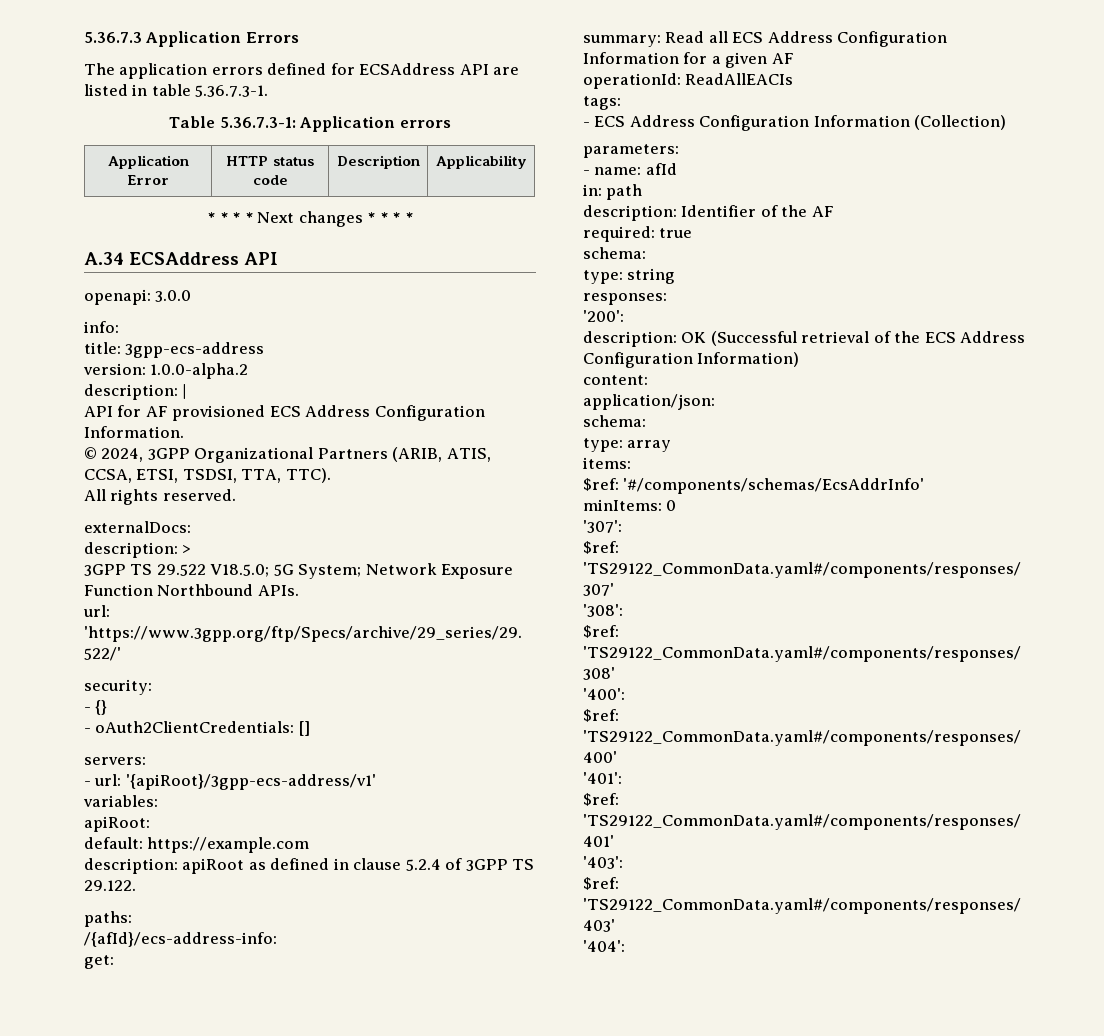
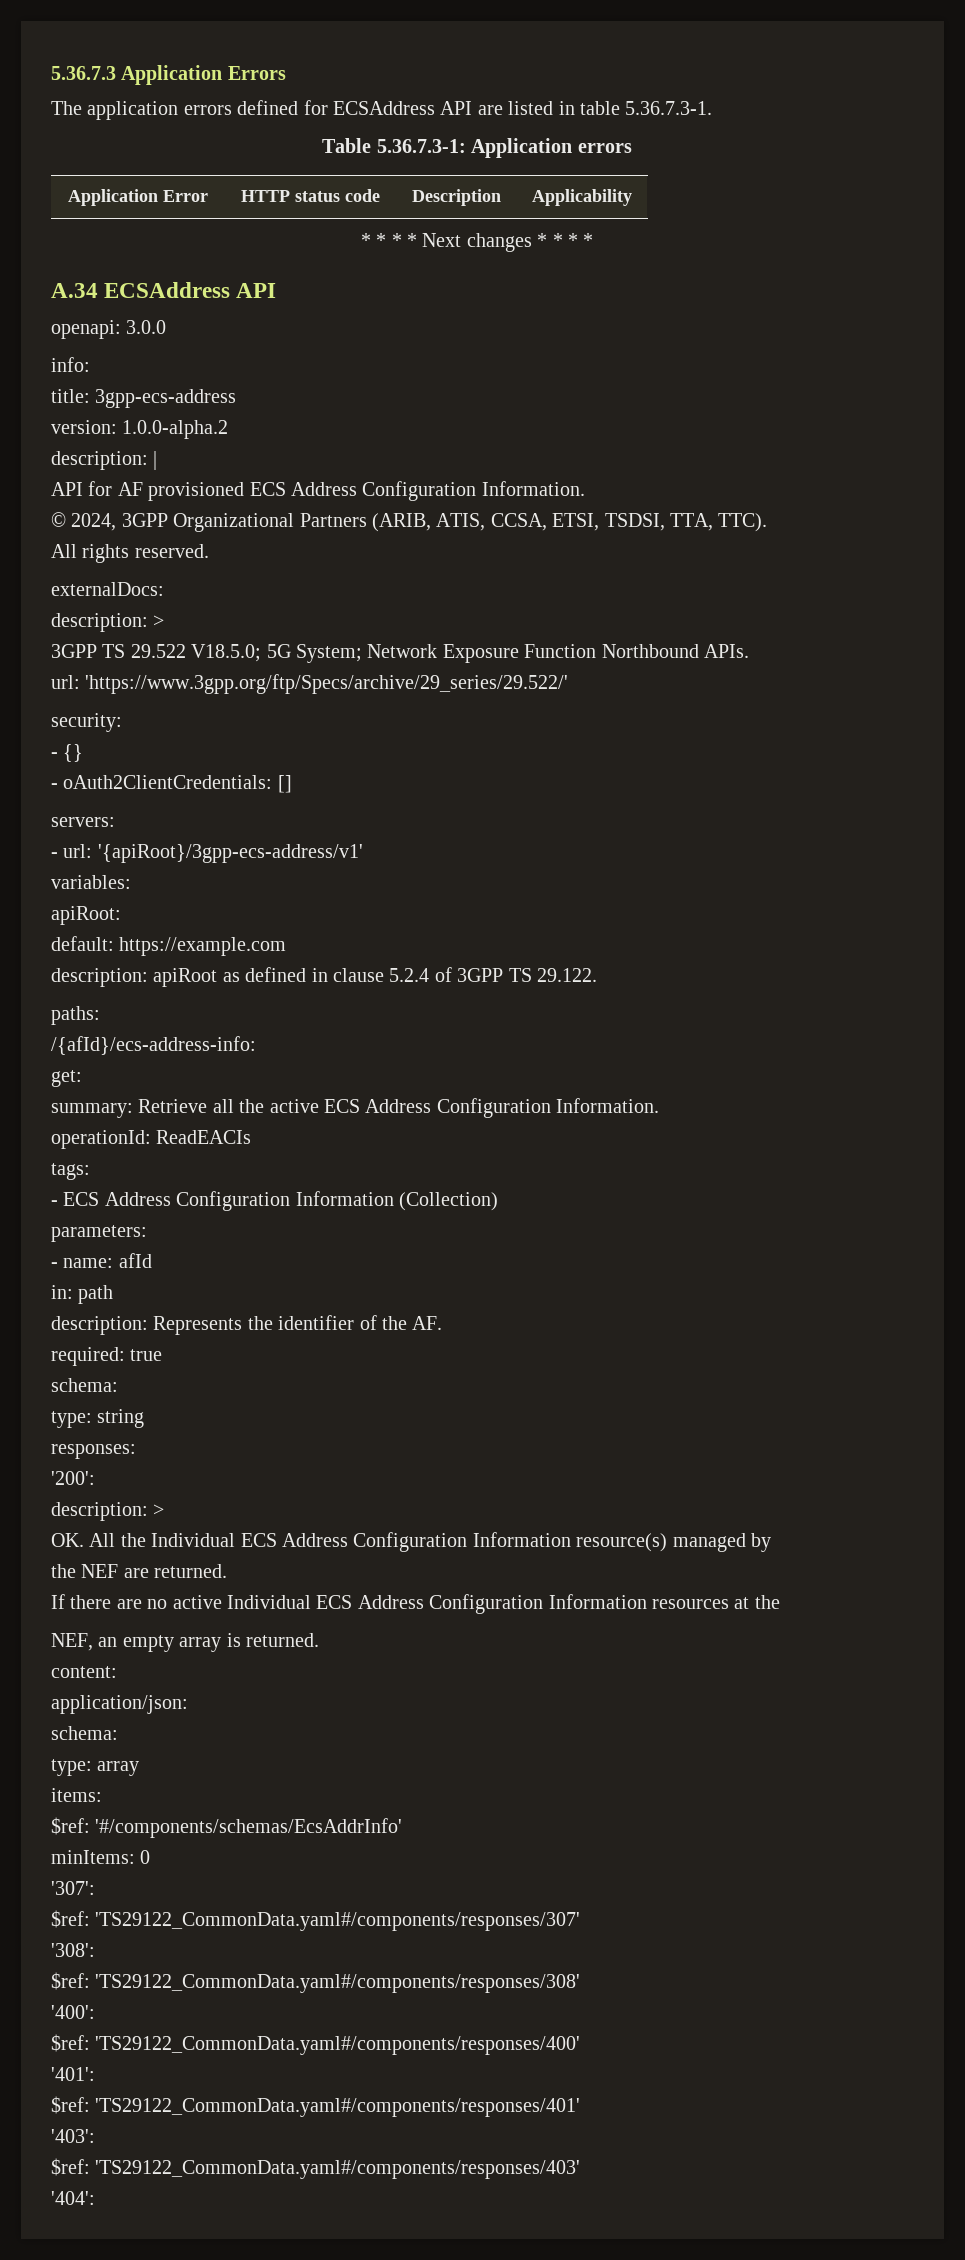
[665,31,948,47] [583,52,794,68] Read all ECS Address Configuration Information for a given AF -> [138,1098,660,1118] Retrieve all the active ECS Address Configuration Information.
[685,73,794,85] ReadAllEACIs -> [156,1130,252,1144] ReadEACIs
[681,205,834,217] Identifier of the AF -> [153,1315,443,1335] Represents the identifier of the AF.
[681,331,1026,346] [583,352,800,368] OK (Successful retrieval of the ECS Address Configuration Information) -> [153,1504,165,1516] [51,1532,771,1552] [51,1564,228,1578] [51,1594,780,1614] [51,1633,319,1652] > // OK. All the Individual ECS Address Configuration Information resource(s) managed by // the NEF are returned. // If there are no active Individual ECS Address Configuration Information resources at the // NEF, an empty array is returned.

